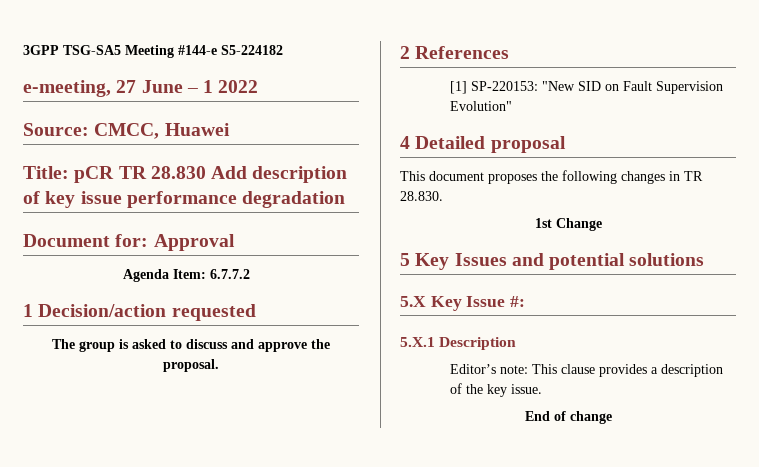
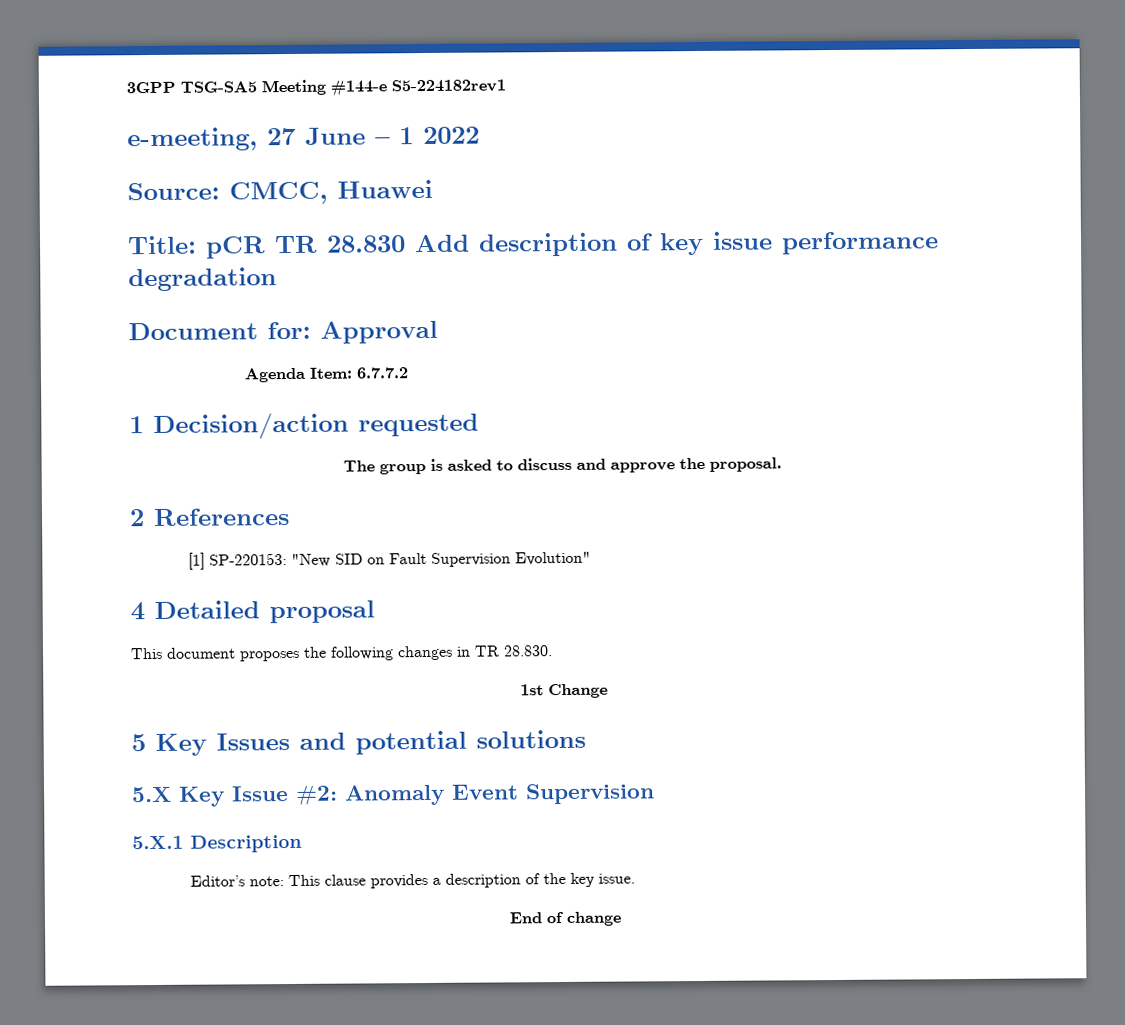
[221,45,283,55] S5-224182 -> [391,79,506,93] S5-224182rev1
[510,296,526,307] #: -> [295,783,655,806] #2: Anomaly Event Supervision

